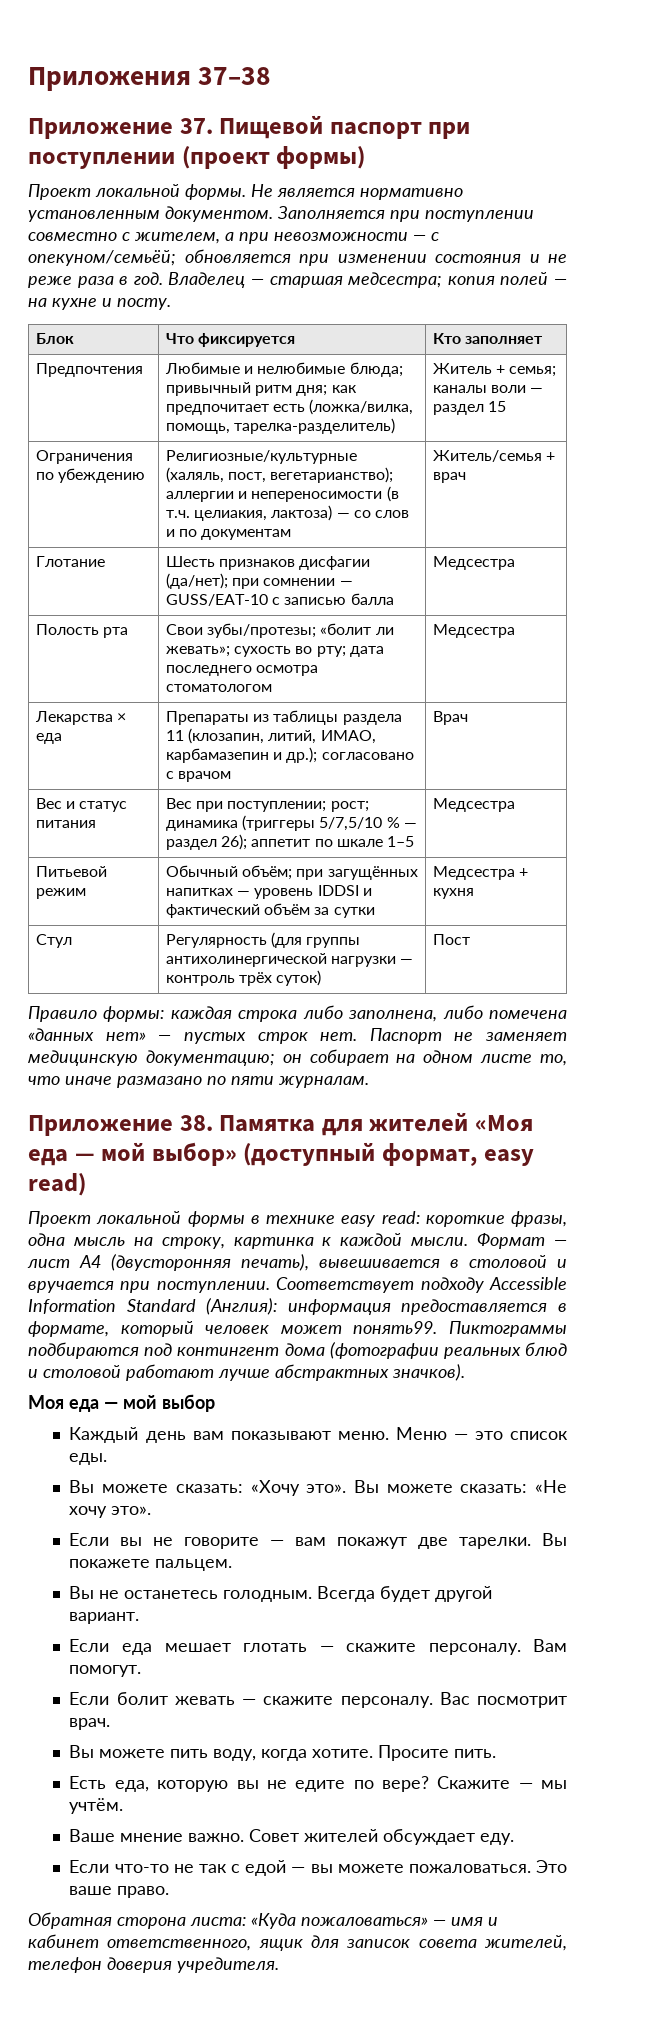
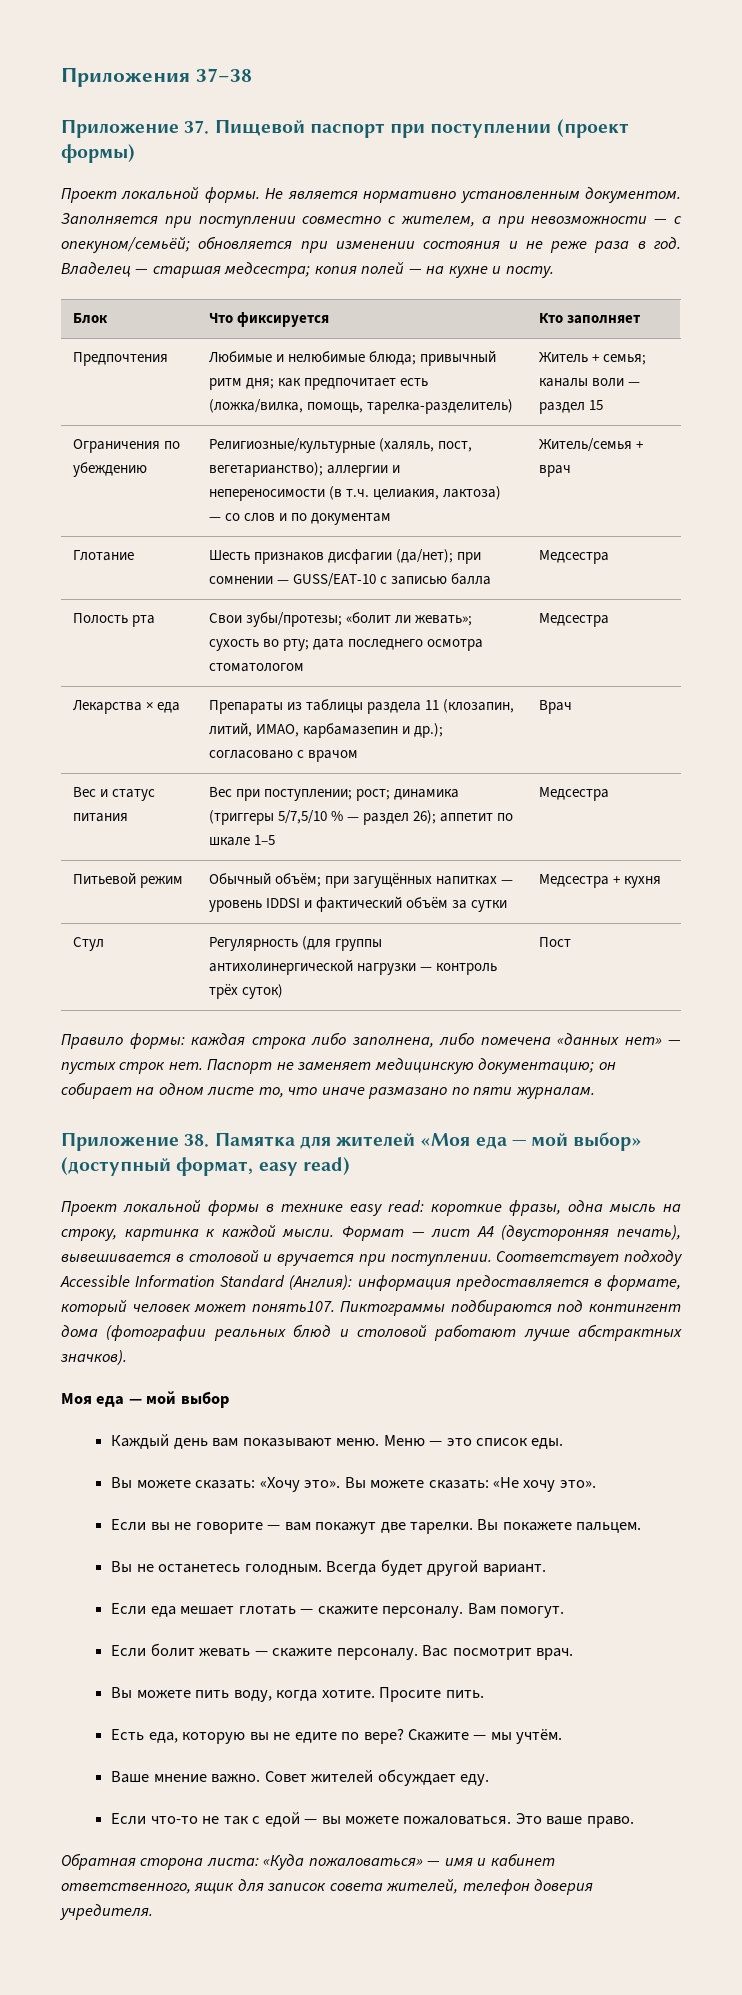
[353,1321,438,1334] понять99. -> [251,1301,335,1312] понять107.

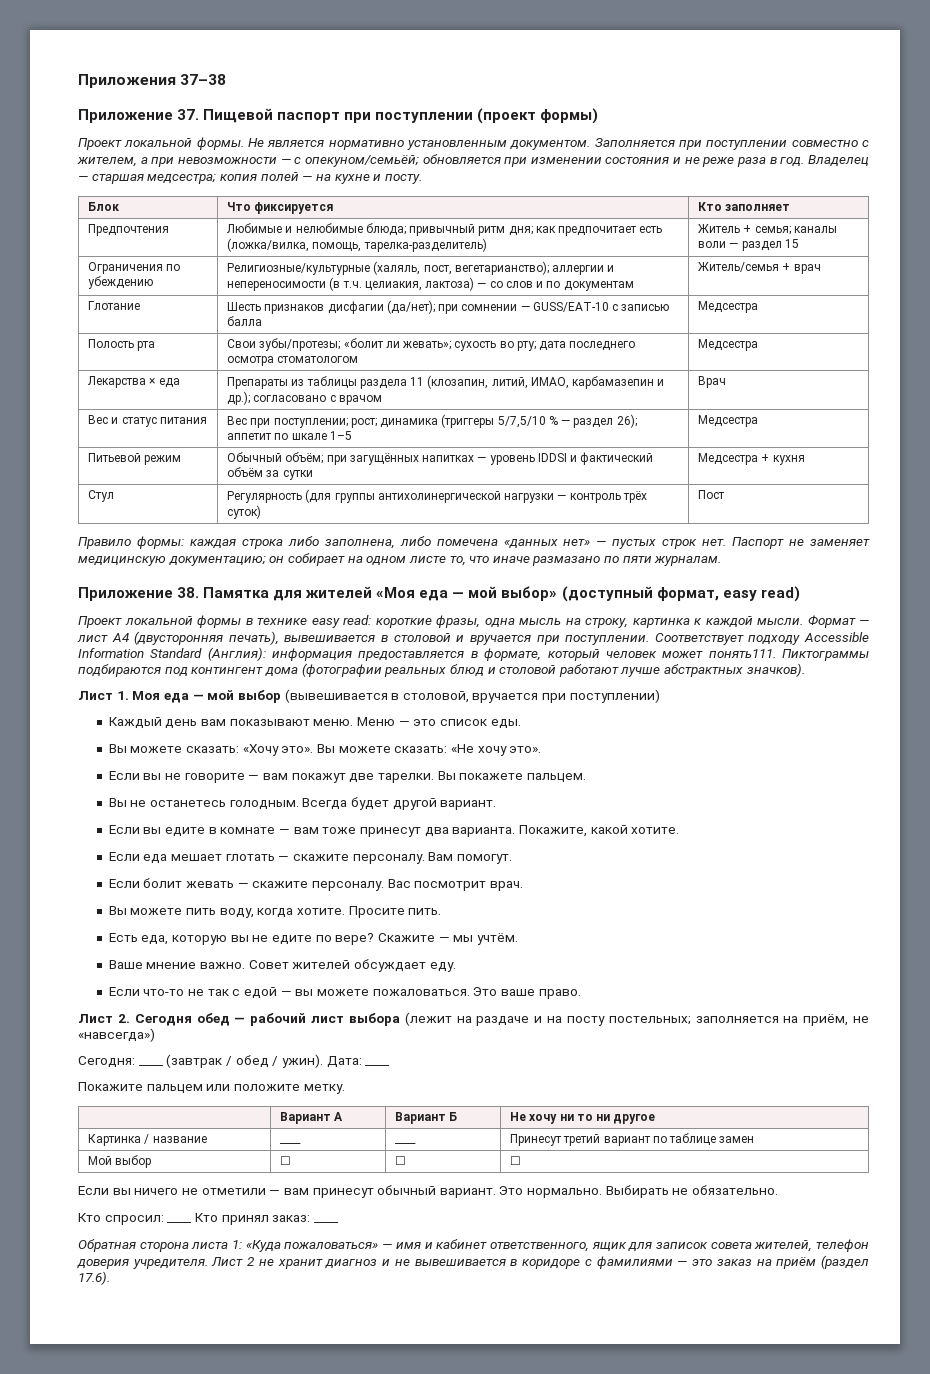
[251,1301,335,1312] понять107. -> [708,649,776,658] понять111.
(127, 1357) none -> [78,691,129,700] Лист 1.
(229, 1399) none -> [284,689,660,703] (вывешивается в столовой, вручается при поступлении)
(546, 1570) none -> [108,825,680,837] // Если вы едите в комнате — вам тоже принесут два варианта. Покажите, какой хотите.
(634, 1822) none -> [78,1012,870,1026] [78,1028,155,1042] [78,1054,391,1068] [78,1082,345,1094] [280,1112,344,1124] [395,1112,458,1124] [510,1112,656,1124] [88,1134,207,1146] [280,1143,302,1144] [395,1143,417,1144] [510,1133,755,1146] [88,1155,152,1168] [280,1156,292,1165] [395,1156,407,1165] [510,1156,522,1165] [78,1185,779,1198] [78,1213,193,1225] [194,1213,311,1225] [313,1222,339,1223] // Лист 2. Сегодня обед — рабочий лист выбора (лежит на раздаче и на посту постельных; заполняется на приём, не «навсегда») // Сегодня: ____ (завтрак / обед / ужин). Дата: ____ // Покажите пальцем или положите метку. // | Вариант А | Вариант Б | Не хочу ни то ни другое // Картинка / название | ____ | ____ | Принесут третий вариант по таблице замен // Мой выбор | ☐ | ☐ | ☐ // Если вы ничего не отметили — вам принесут обычный вариант. Это нормально. Выбирать не обязательно. // Кто спросил: ____ Кто принял заказ: ____
[206,1858,259,1867] листа: -> [191,1240,243,1249] листа 1:
(153, 1912) none -> [211,1255,869,1269] [78,1271,110,1285] Лист 2 не хранит диагноз и не вывешивается в коридоре с фамилиями — это заказ на приём (раздел 17.6).

